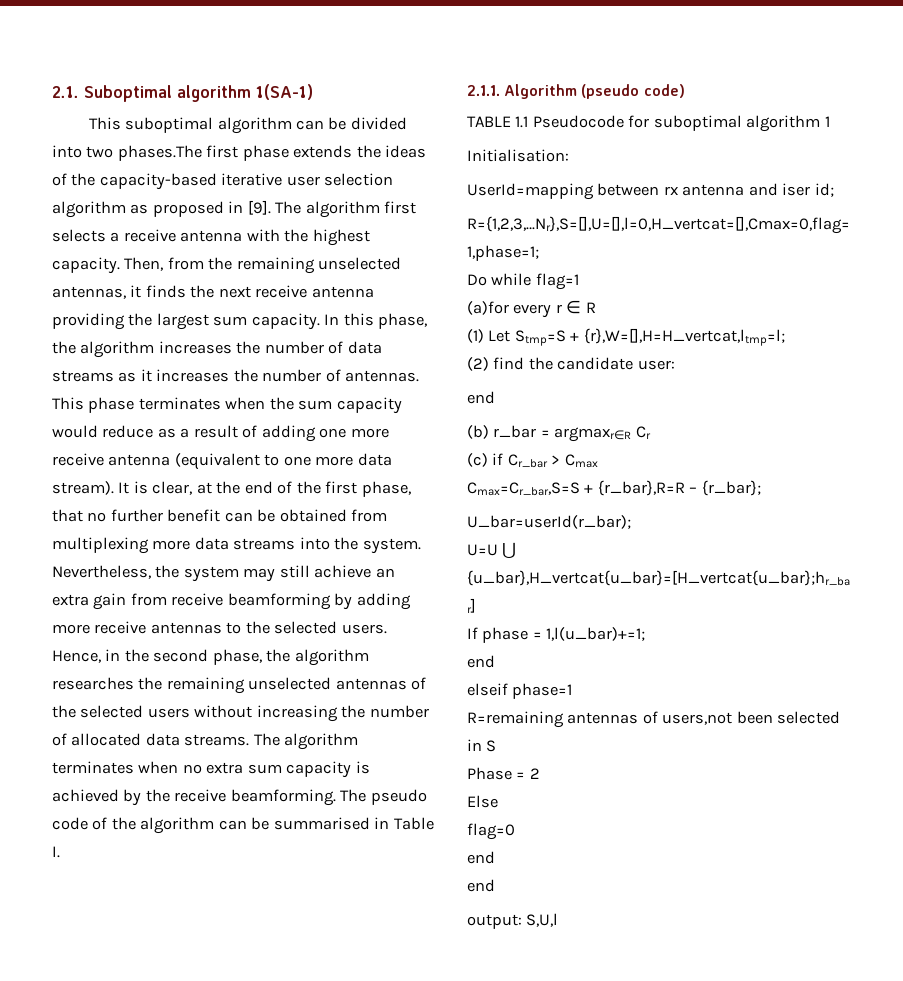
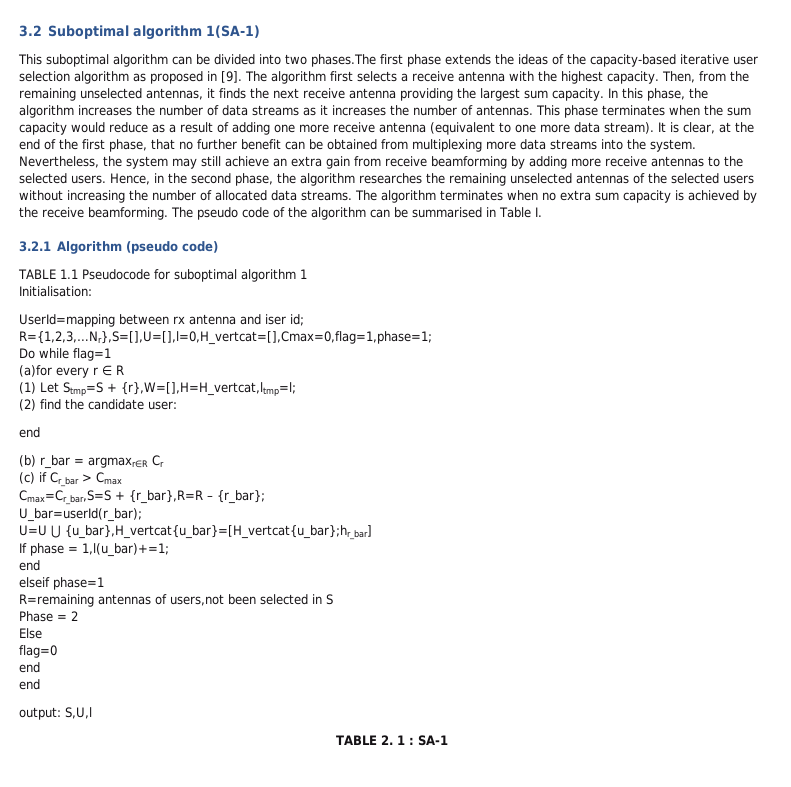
[52,86,79,98] 2.1. -> [19,25,42,37] 3.2
[467,85,500,96] 2.1.1. -> [19,241,51,252] 3.2.1
(559, 920) none -> [335,735,448,746] // TABLE 2. 1 : SA-1

